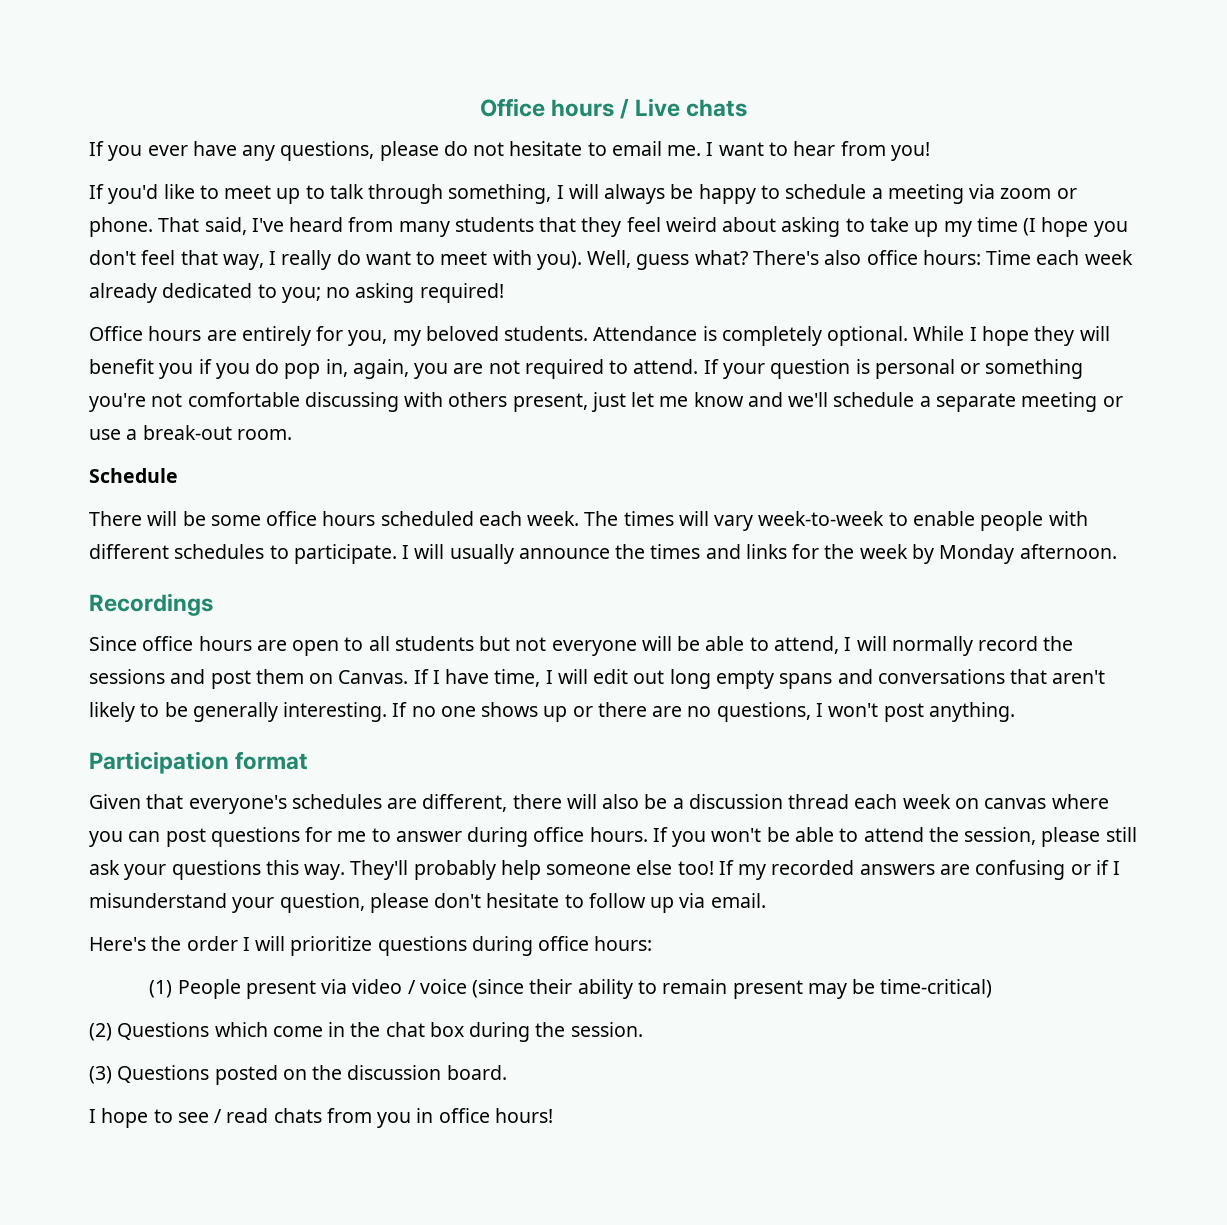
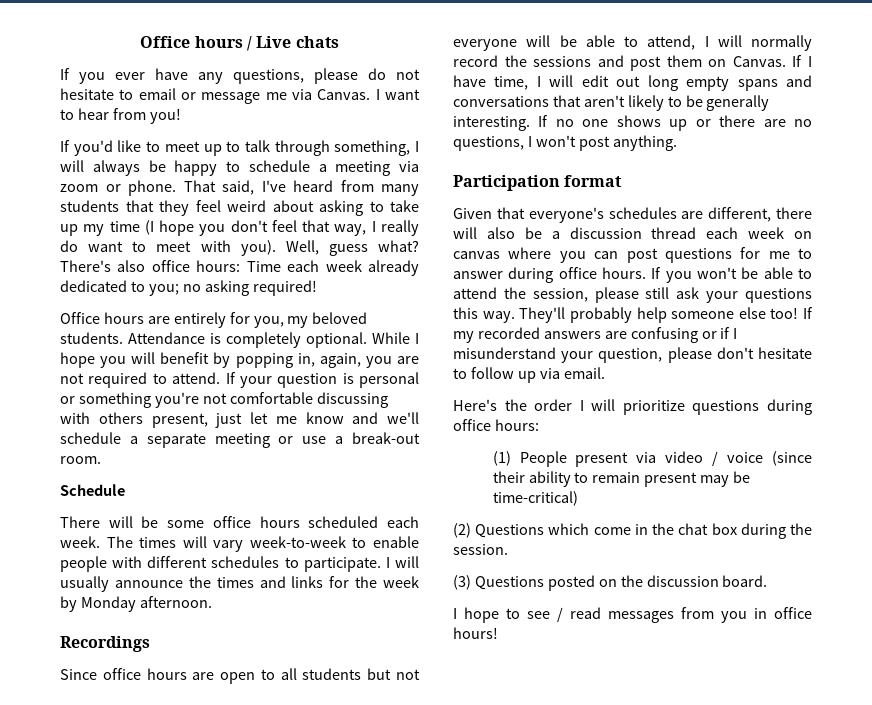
[667,145,702,156] me. -> [181,89,371,104] or message me via Canvas.
[1034,326,1075,346] they -> [100,356,127,368] you
[159,359,321,379] you if you do pop -> [213,352,293,368] by popping
[273,1108,322,1123] chats -> [608,611,674,623] messages

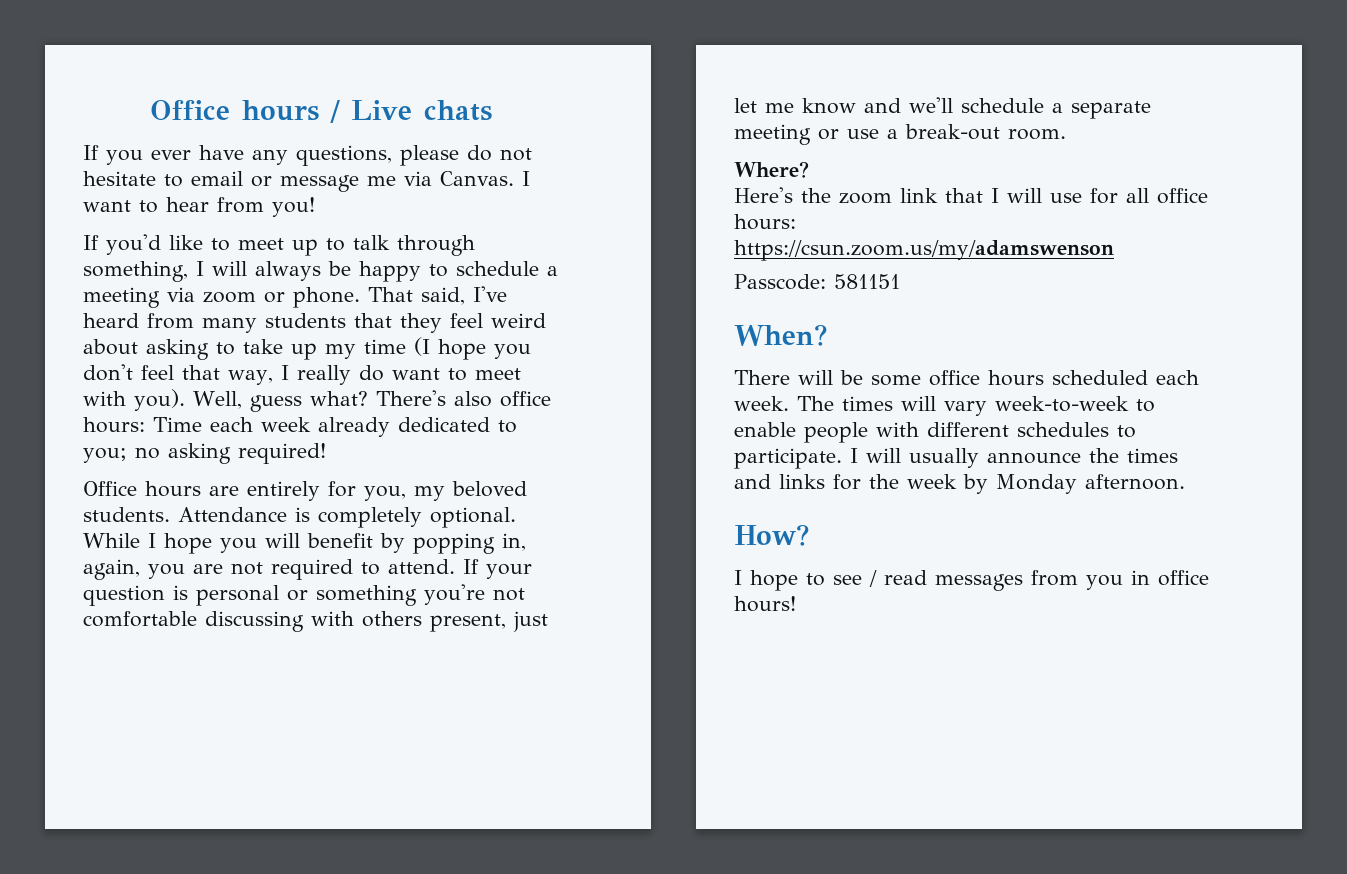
[60,484,125,496] Schedule -> [734,161,809,178] [734,187,1208,204] [734,214,796,230] [734,240,1114,261] [734,274,900,290] [734,324,827,346] Where? // Here's the zoom link that I will use for all office hours: // https://csun.zoom.us/my/adamswenson // Passcode: 581151 // When?
[60,636,150,652] [60,668,420,684] [453,35,812,51] [453,55,812,71] [453,75,812,91] [453,95,770,111] [453,115,812,131] [453,135,677,151] [453,175,623,191] [453,207,812,223] [453,227,812,239] [453,247,812,263] [453,267,812,283] [453,287,812,303] [453,307,813,323] [453,327,738,343] [453,347,812,363] [453,367,605,383] [453,399,812,415] [453,419,539,431] [492,451,812,467] [492,471,751,487] [492,491,578,506] [453,523,812,539] [453,544,508,555] [453,575,768,591] Recordings // Since office hours are open to all students but not everyone will be able to attend, I will normally record the sessions and post them on Canvas. If I have time, I will edit out long empty spans and conversations that aren't likely to be generally interesting. If no one shows up or there are no questions, I won't post anything. // Participation format // Given that everyone's schedules are different, there will also be a discussion thread each week on canvas where you can post questions for me to answer during office hours. If you won't be able to attend the session, please still ask your questions this way. They'll probably help someone else too! If my recorded answers are confusing or if I misunderstand your question, please don't hesitate to follow up via email. // Here's the order I will prioritize questions during office hours: // (1) People present via video / voice (since their ability to remain present may be time-critical) // (2) Questions which come in the chat box during the session. // (3) Questions posted on the discussion board. -> [734,524,809,546] How?

